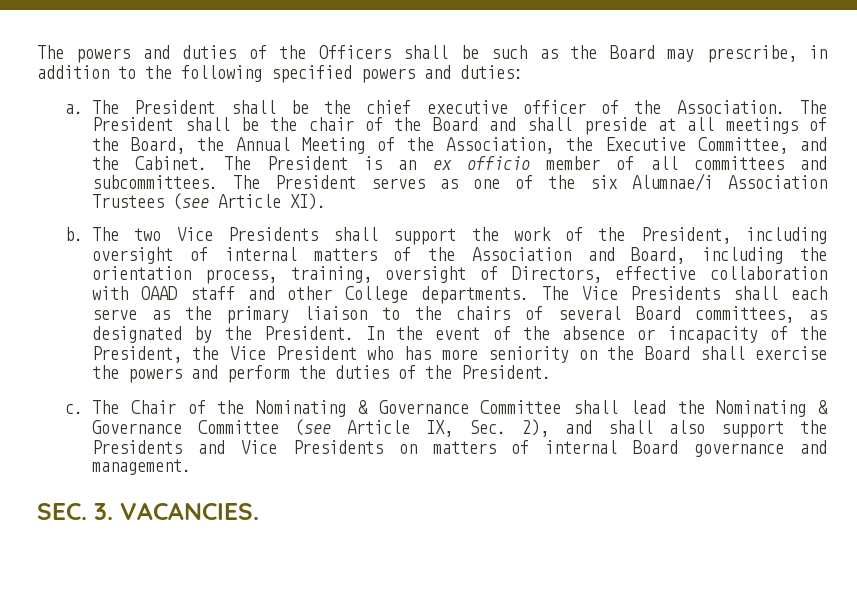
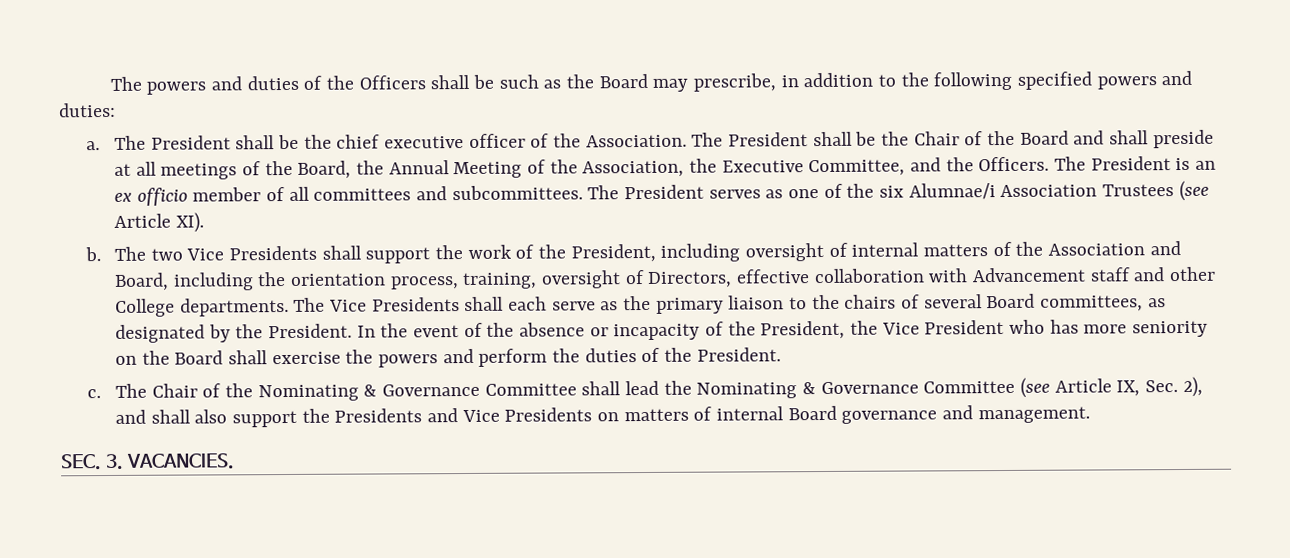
[308,117,354,131] chair -> [913,131,960,146] Chair
[135,156,208,170] Cabinet. -> [978,156,1050,172] Officers.
[140,286,177,300] OAAD -> [971,267,1086,283] Advancement

